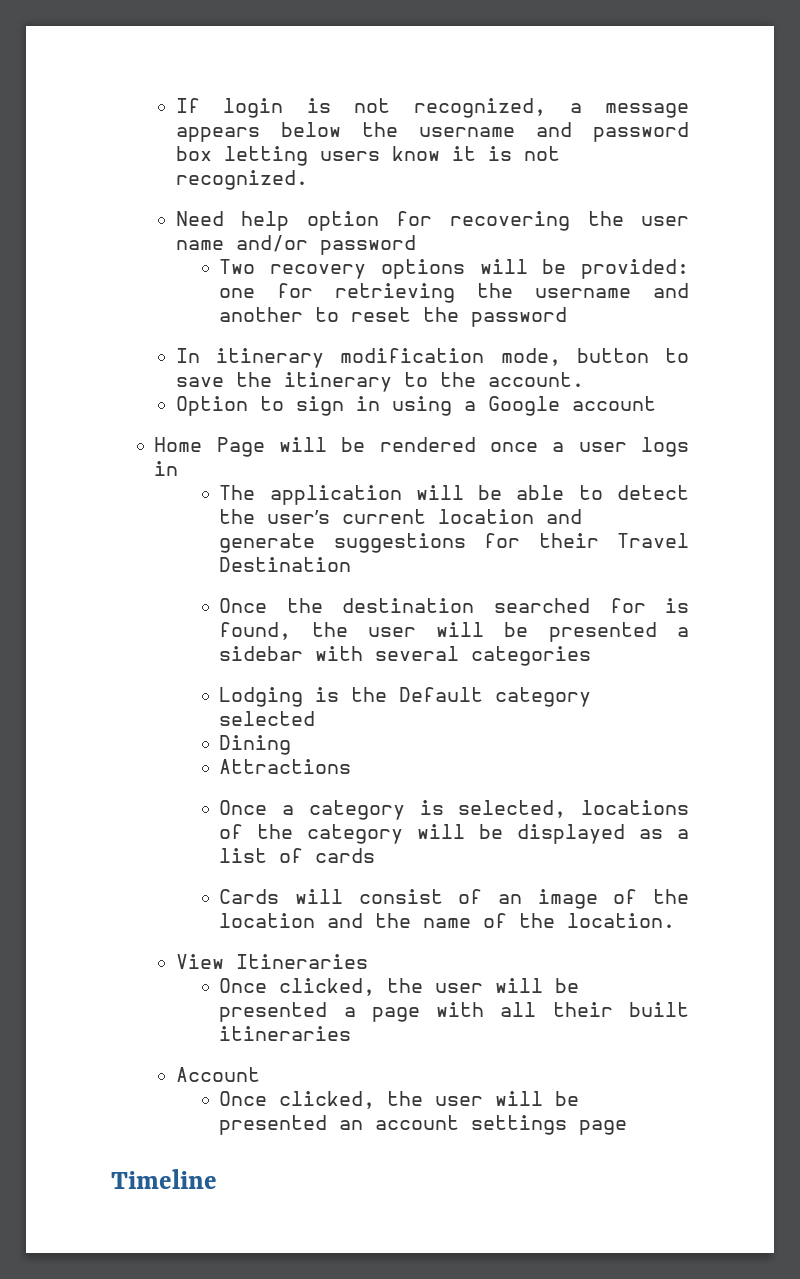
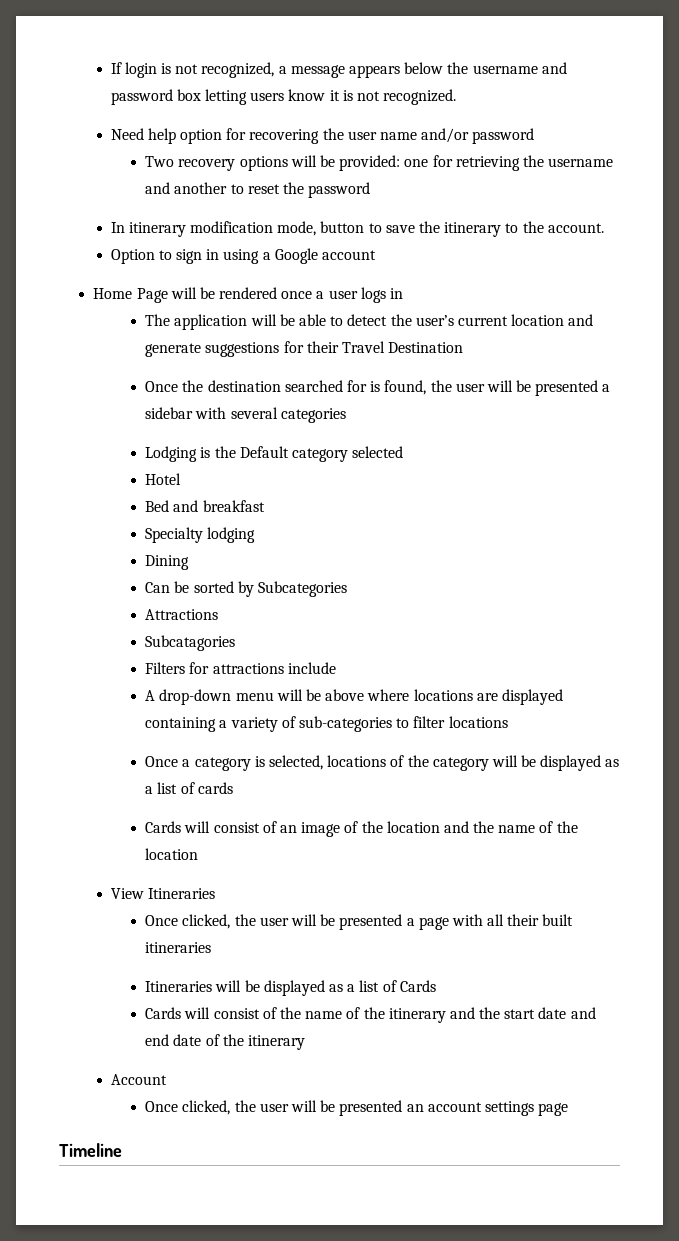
[219,735,292,755] [219,759,352,774] Dining // Attractions -> [145,473,182,485] [145,500,265,512] [145,527,256,543] [145,555,190,570] [145,581,348,597] [145,609,219,620] [145,635,236,651] [145,662,336,674] [145,689,563,705] [145,716,508,732] Hotel // Bed and breakfast // Specialty lodging // Dining // Can be sorted by Subcategories // Attractions // Subcatagories // Filters for attractions include // A drop-down menu will be above where locations are displayed containing a variety of sub-categories to filter locations
[567,913,676,928] location. -> [145,848,199,860] location
(352, 1033) none -> [145,980,436,996] [145,1007,596,1023] [145,1034,306,1050] // Itineraries will be displayed as a list of Cards // Cards will consist of the name of the itinerary and the start date and end date of the itinerary

